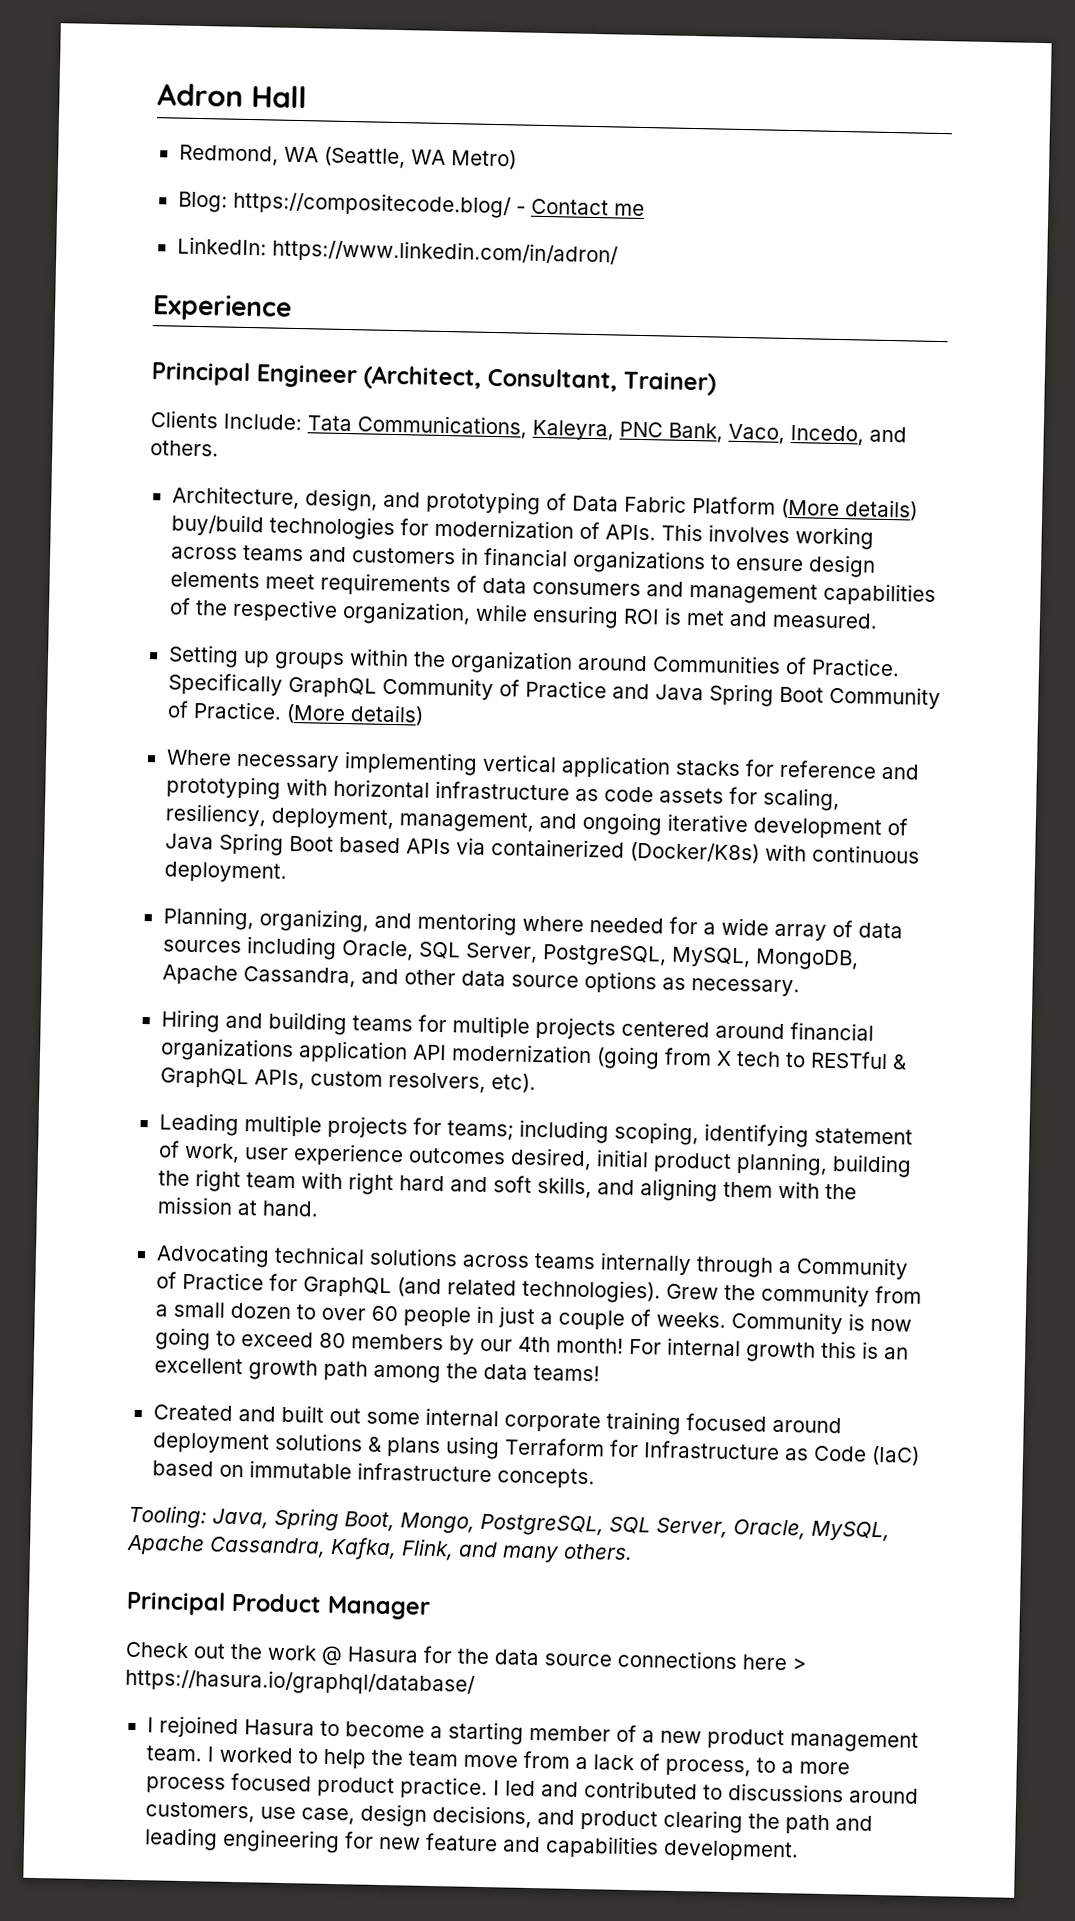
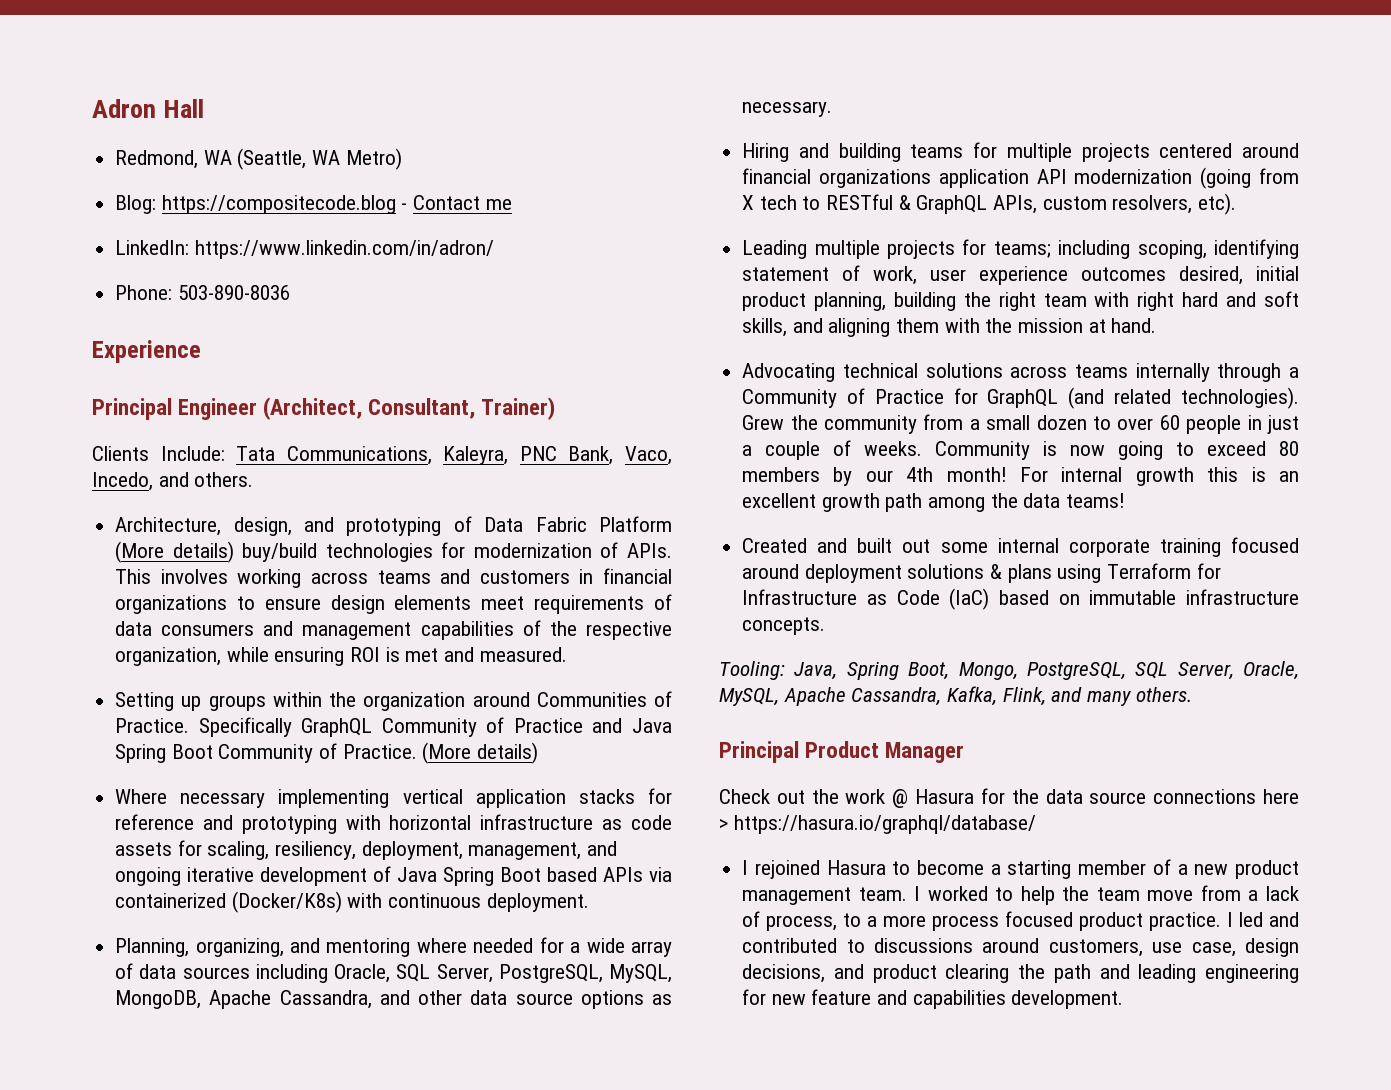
[232,190,511,219] https://compositecode.blog/ -> [161,195,396,214] https://compositecode.blog
(618, 252) none -> [115,285,290,300] // Phone: 503-890-8036

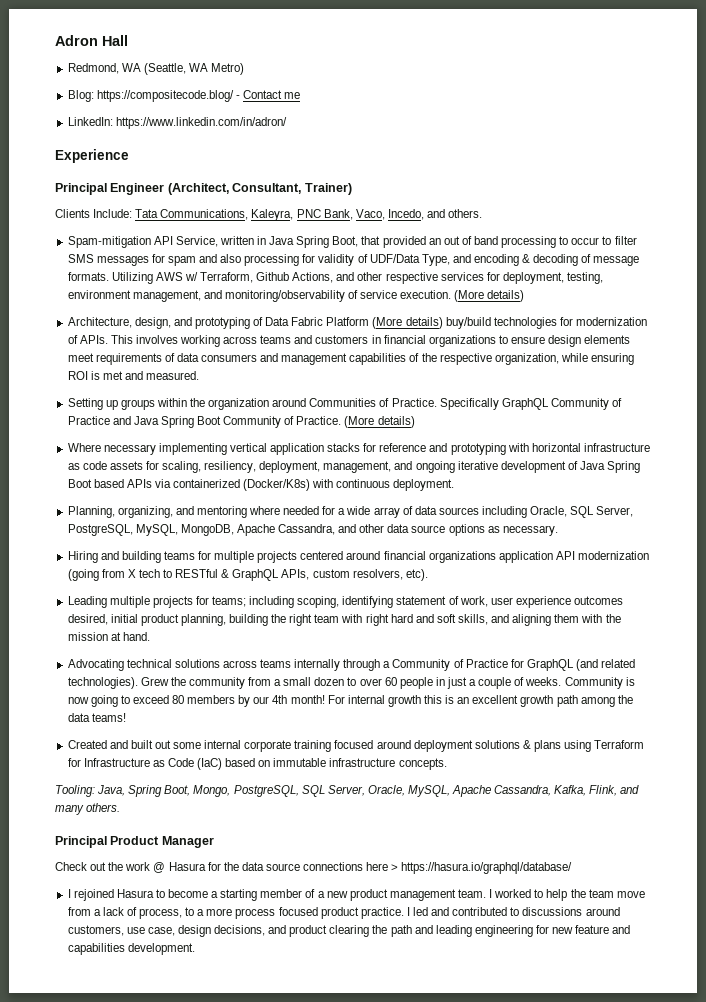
[161,195,396,214] https://compositecode.blog -> [96,90,234,102] https://compositecode.blog/
[115,285,290,300] // Phone: 503-890-8036 -> (287, 123) none
(254, 479) none -> [67,236,637,248] [67,254,640,266] [67,272,604,284] [67,290,525,302] // Spam-mitigation API Service, written in Java Spring Boot, that provided an out of band processing to occur to filter SMS messages for spam and also processing for validity of UDF/Data Type, and encoding & decoding of message formats. Utilizing AWS w/ Terraform, Github Actions, and other respective services for deployment, testing, environment management, and monitoring/observability of service execution. (More details)

